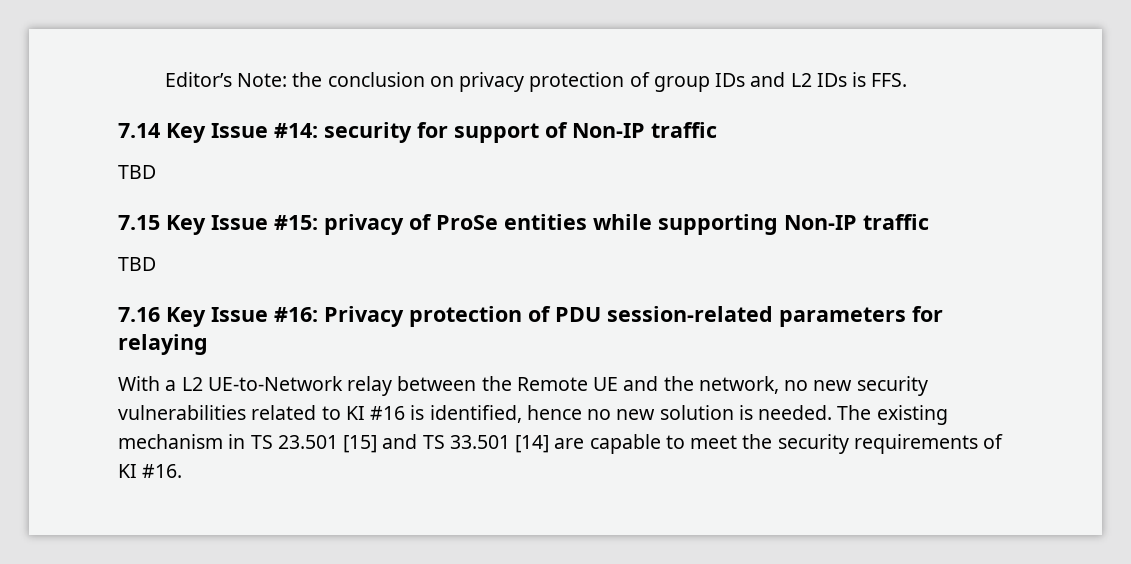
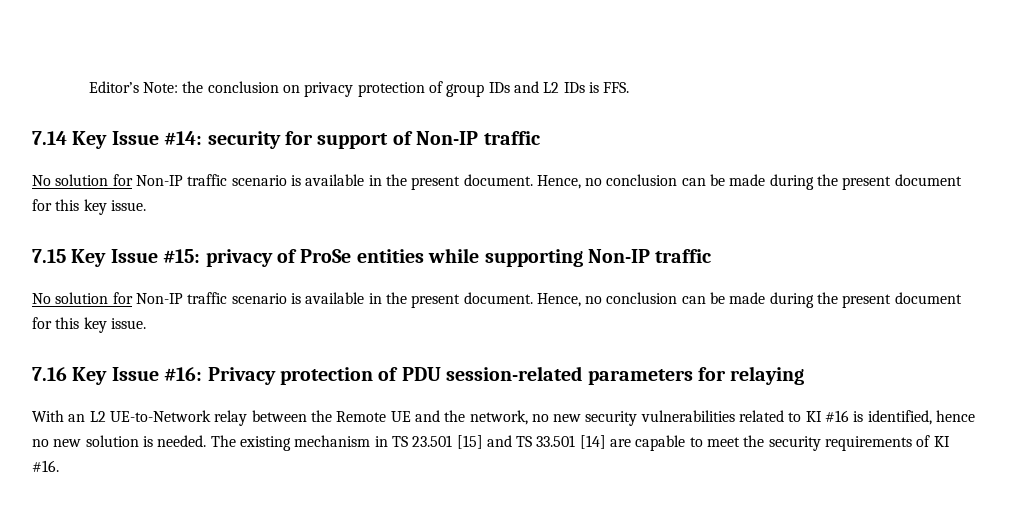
[118,165,156,179] TBD -> [32,174,962,190] [32,199,146,215] No solution for Non-IP traffic scenario is available in the present document. Hence, no conclusion can be made during the present document for this key issue.
[118,257,156,271] TBD -> [32,292,962,308] [32,317,146,333] No solution for Non-IP traffic scenario is available in the present document. Hence, no conclusion can be made during the present document for this key issue.
[165,380,177,391] a -> [68,414,86,422] an

